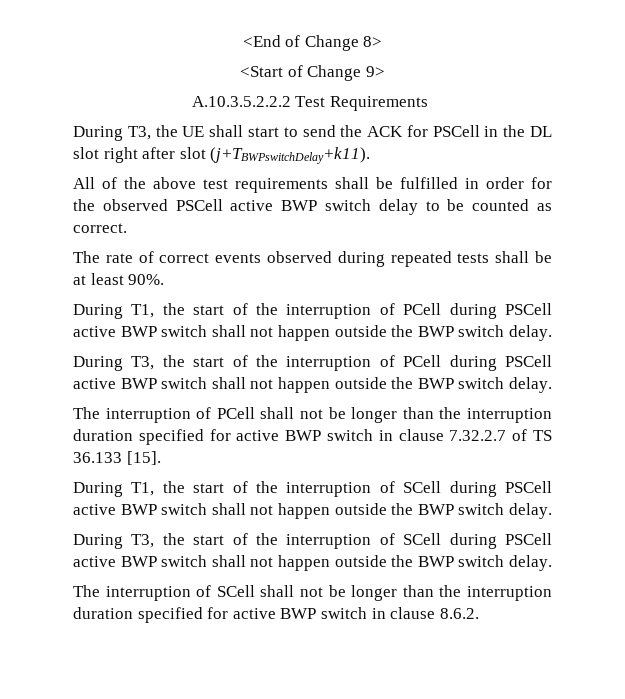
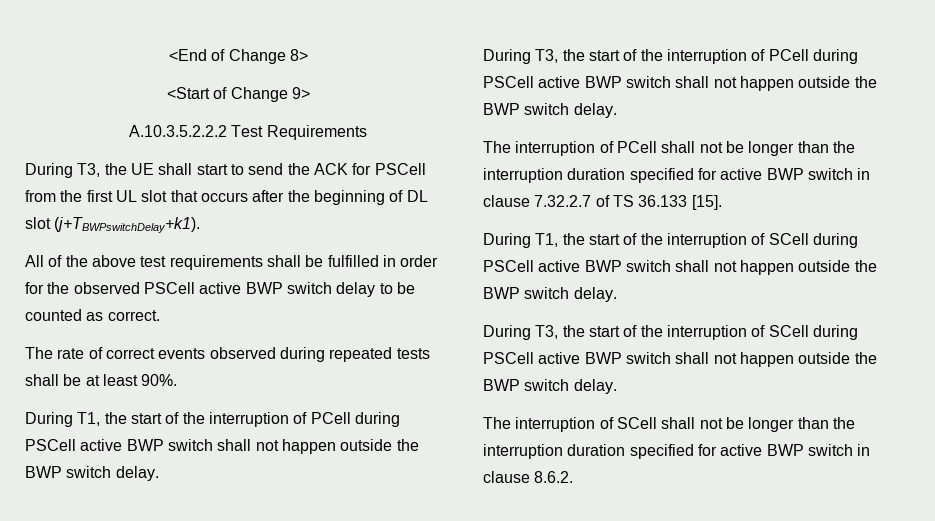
[484,125,552,137] [73,147,371,164] in the DL slot right after slot (j+TBWPswitchDelay+k11). -> [25,190,428,205] [25,217,201,233] from the first UL slot that occurs after the beginning of DL slot (j+TBWPswitchDelay+k1).

